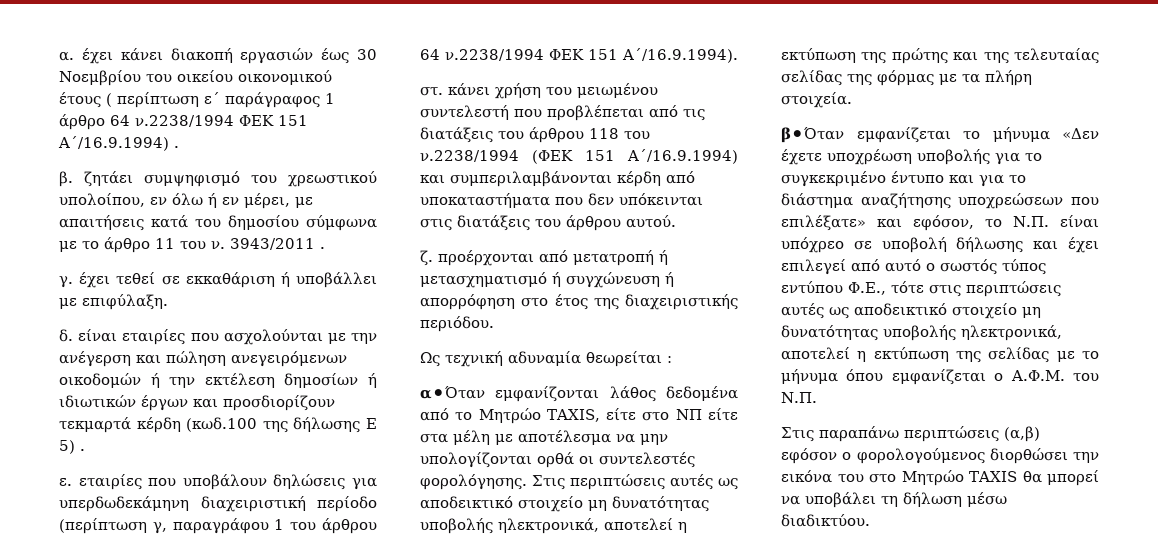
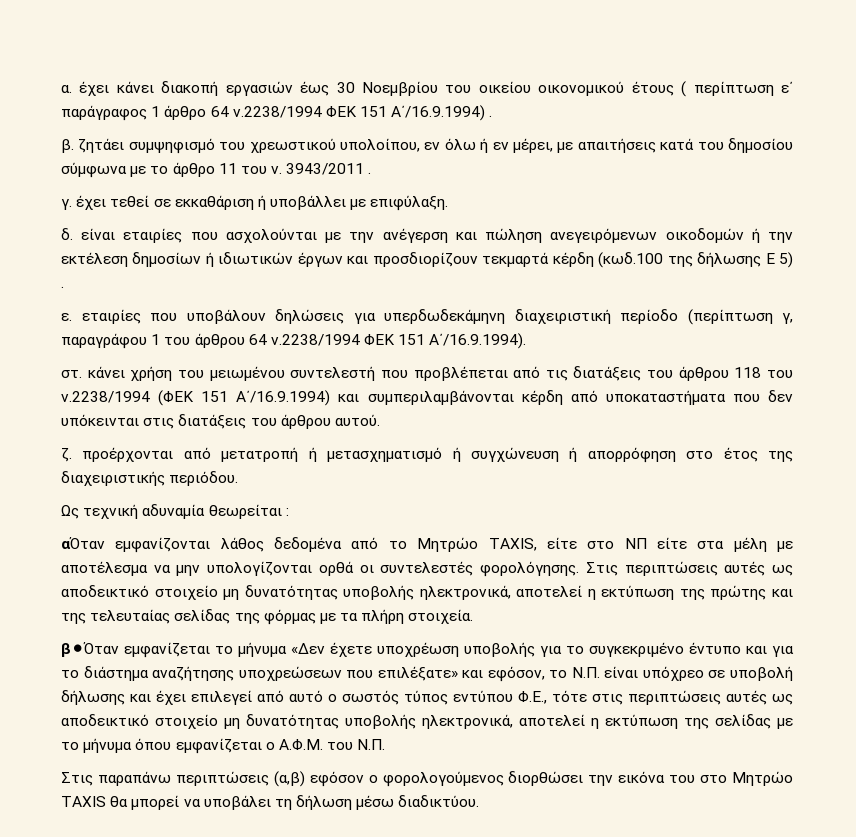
[420,386,485,399] α⚫Όταν -> [61,537,105,549] αΌταν

